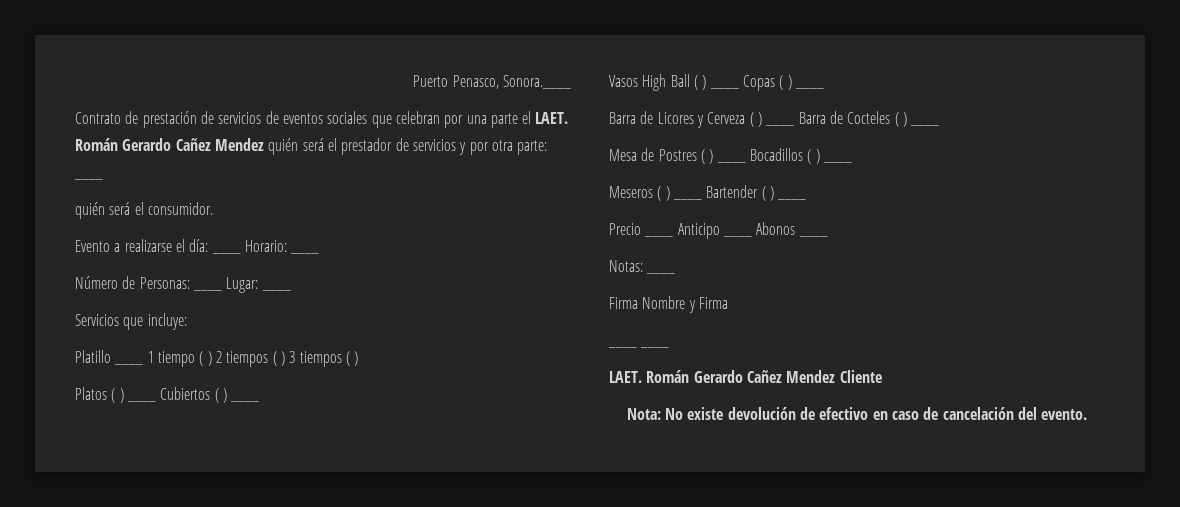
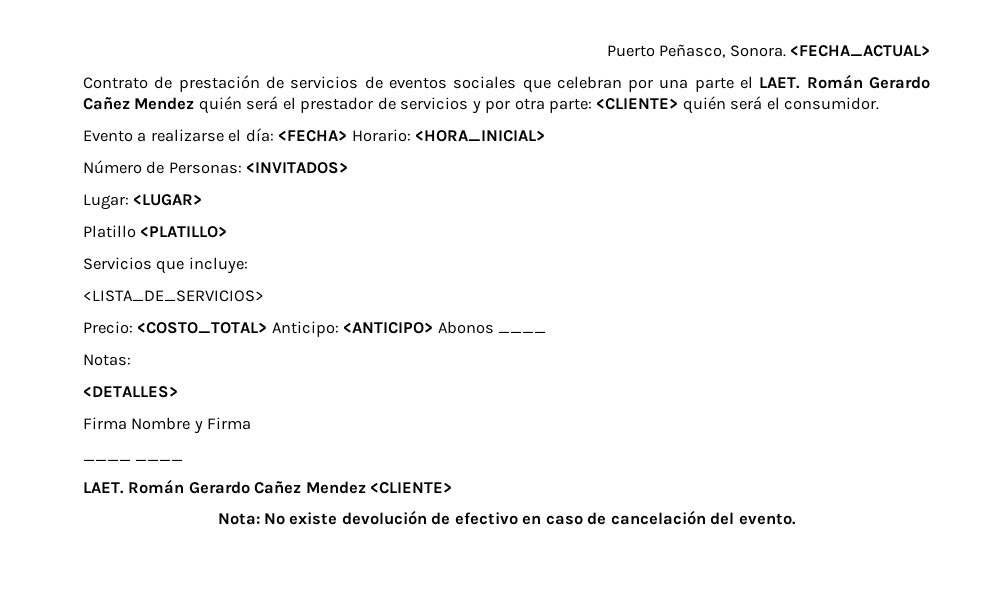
[452,75,571,89] Penasco, Sonora.____ -> [659,44,931,58] Peñasco, Sonora. <FECHA_ACTUAL>
[74,178,103,180] ____ // -> [596,98,679,110] <CLIENTE>
[211,252,241,254] [244,240,287,252] [290,252,320,254] ____ Horario: ____ -> [278,129,546,142] <FECHA> Horario: <HORA_INICIAL>
[192,277,291,293] [75,313,187,330] [75,350,111,363] [114,363,144,365] [147,351,359,367] [75,387,156,403] [160,387,260,403] [609,74,824,91] [609,111,795,128] [798,111,940,127] [609,148,746,164] [749,148,852,164] [609,186,702,201] [706,185,807,201] [609,223,641,235] [644,223,752,239] ____ Lugar: ____ // Servicios que incluye: // Platillo ____ 1 tiempo ( ) 2 tiempos ( ) 3 tiempos ( ) // Platos ( ) ____ Cubiertos ( ) ____ // Vasos High Ball ( ) ____ Copas ( ) ____ // Barra de Licores y Cerveza ( ) ____ Barra de Cocteles ( ) ____ // Mesa de Postres ( ) ____ Bocadillos ( ) ____ // Meseros ( ) ____ Bartender ( ) ____ // Precio ____ Anticipo ____ -> [246,162,349,174] [83,194,203,210] [83,225,228,238] [83,257,248,274] [83,290,264,302] [83,321,434,337] <INVITADOS> // Lugar: <LUGAR> // Platillo <PLATILLO> // Servicios que incluye: // <LISTA_DE_SERVICIOS> // Precio: <COSTO_TOTAL> Anticipo: <ANTICIPO>
[646,272,676,274] ____ -> [83,386,178,398] // <DETALLES>
[839,370,882,383] Cliente -> [370,482,453,494] <CLIENTE>

